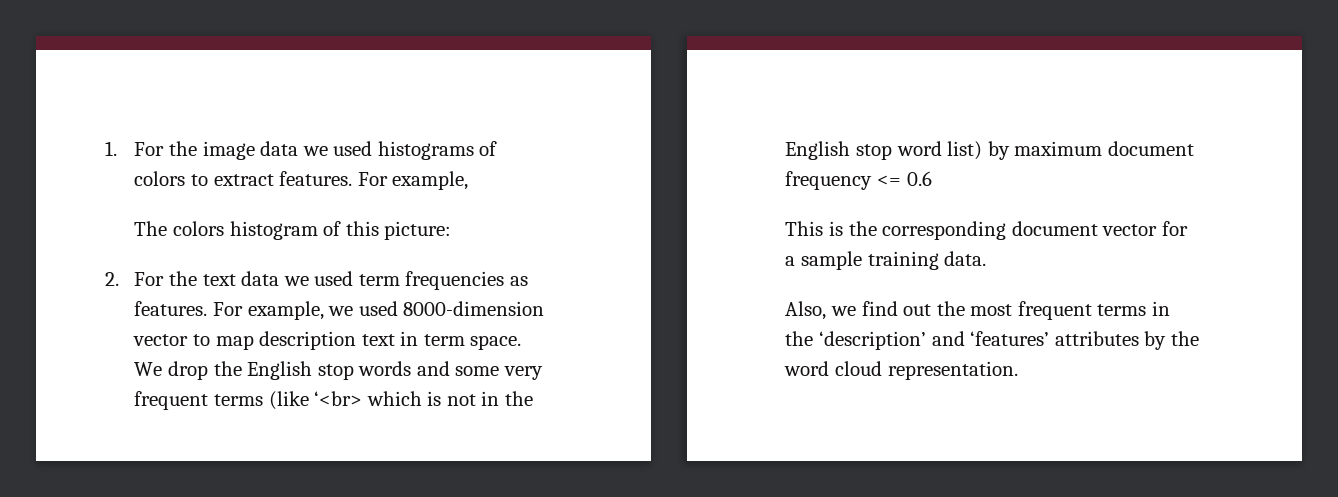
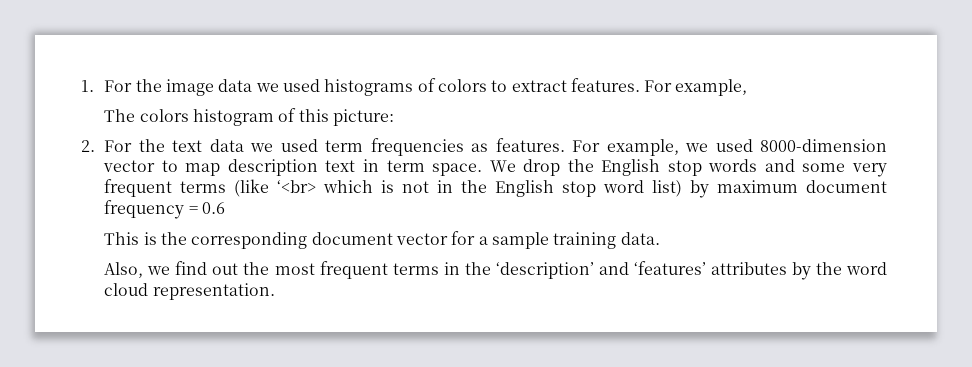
[876,175,901,186] <= -> [188,206,198,214] =

